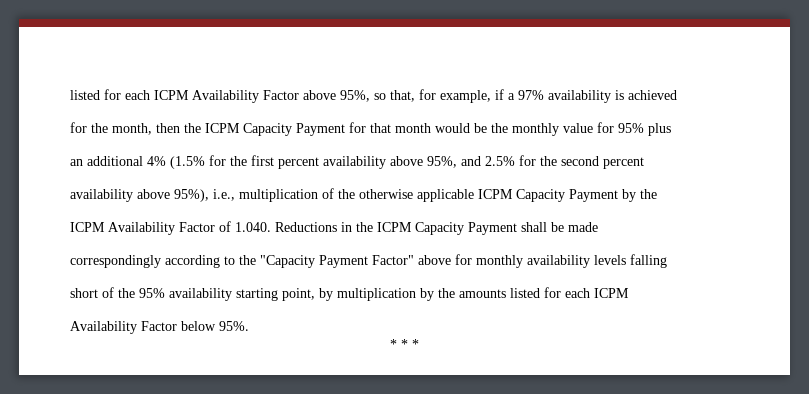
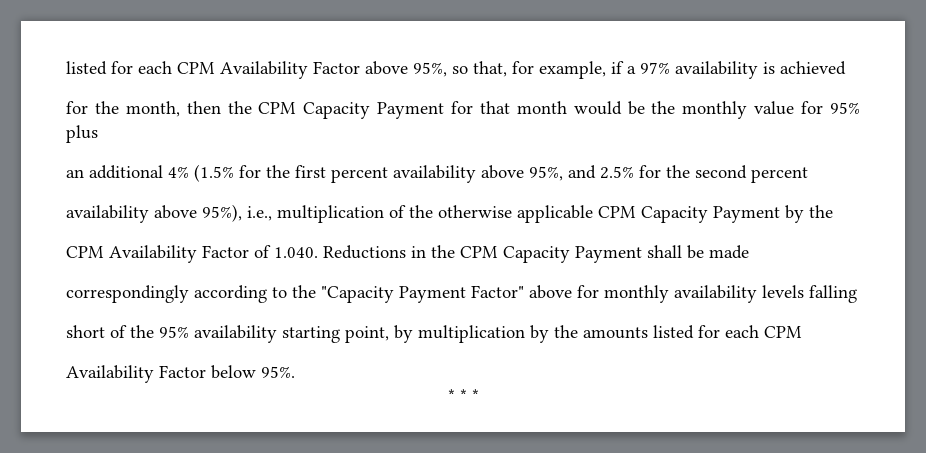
[70,89,189,100] listed for each ICPM -> [66,61,215,75] listed for each CPM
[205,123,240,133] ICPM -> [258,102,297,114] CPM
[478,189,513,199] ICPM -> [598,206,636,218] CPM
[70,222,105,232] ICPM -> [66,246,104,258] CPM
[377,222,412,232] ICPM -> [460,246,498,258] CPM
[594,288,629,298] ICPM -> [764,326,802,338] CPM

